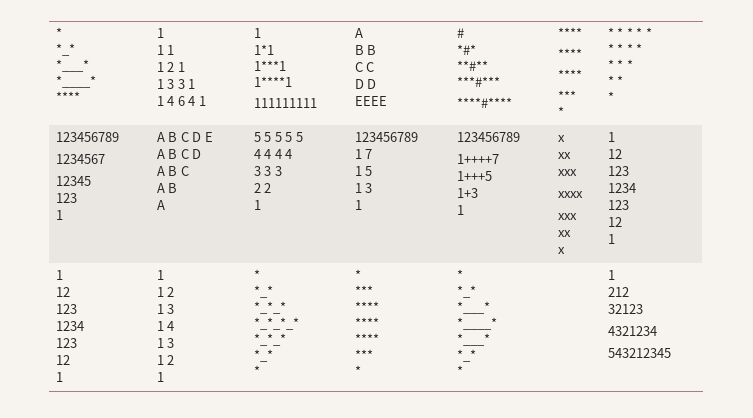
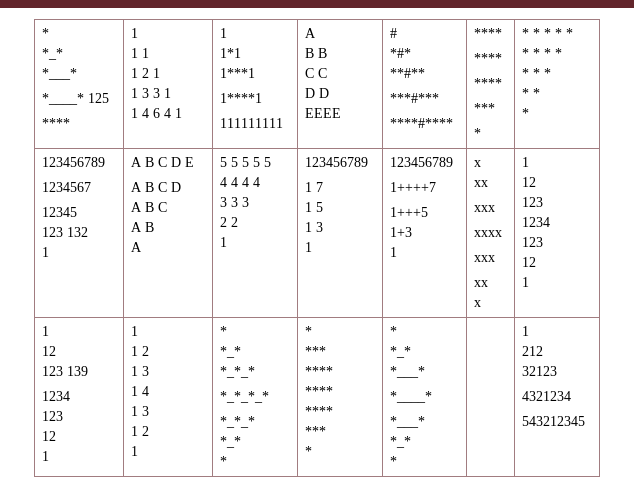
[55,27,62,38] [55,43,75,56] [55,59,89,72] [55,75,96,88] * // *_* // *___* // *____* -> [41,28,49,38] [41,48,63,60] [41,68,77,80] [41,93,109,105] * // *_* // *___* // *____* 125
(77, 198) none -> [66,227,88,237] 132
(77, 309) none -> [66,366,88,376] 139

